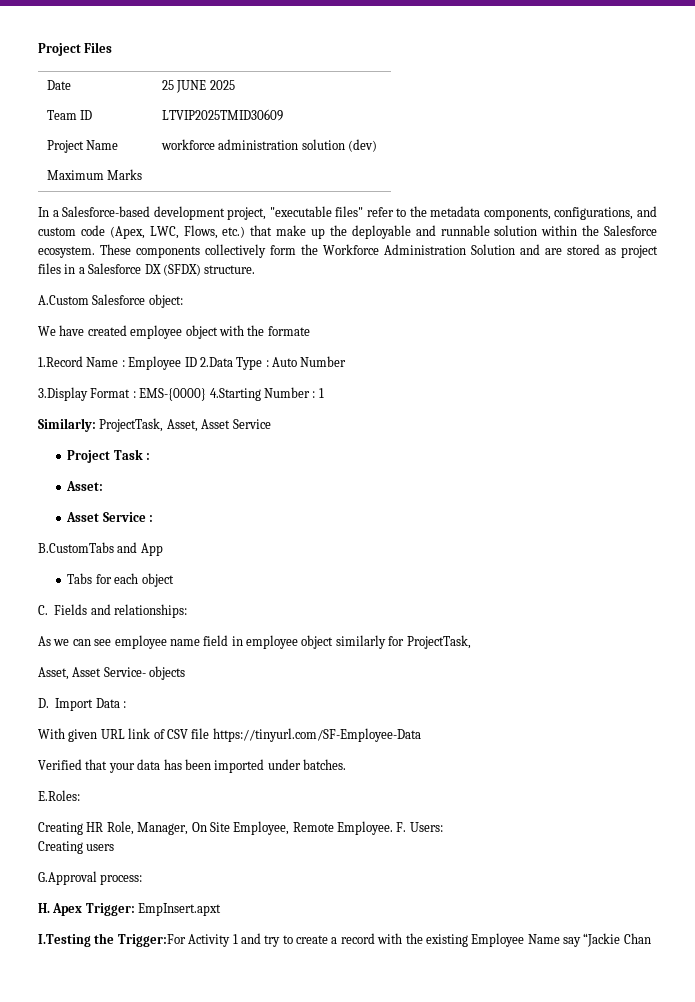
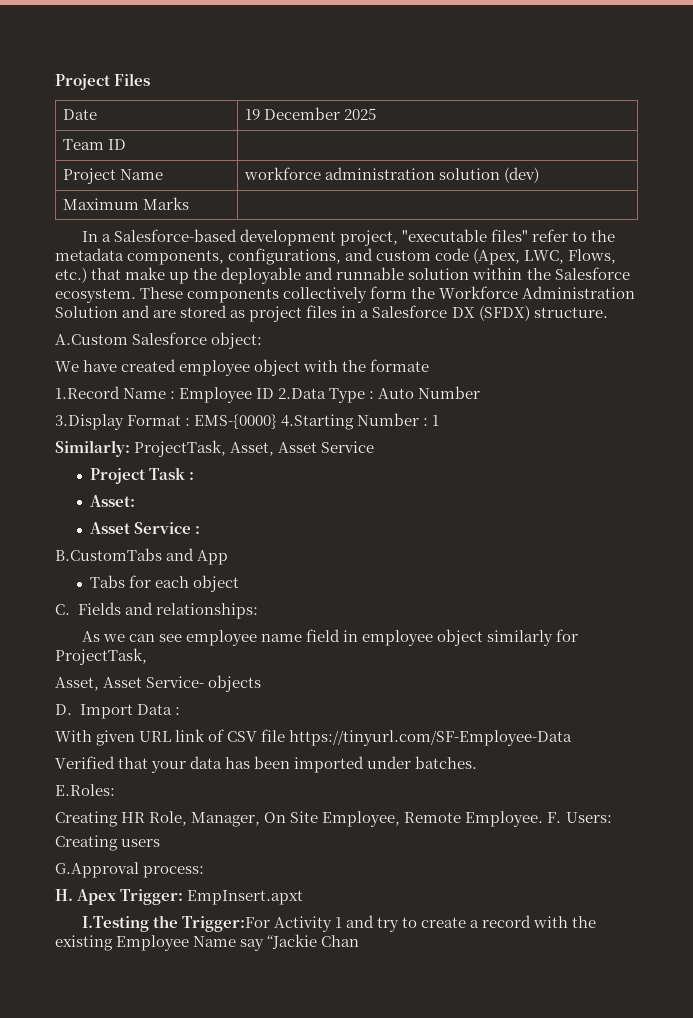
[161,80,207,93] 25 JUNE -> [244,107,340,120] 19 December
[161,109,283,121] LTVIP2025TMID30609 -> (126, 144) none

